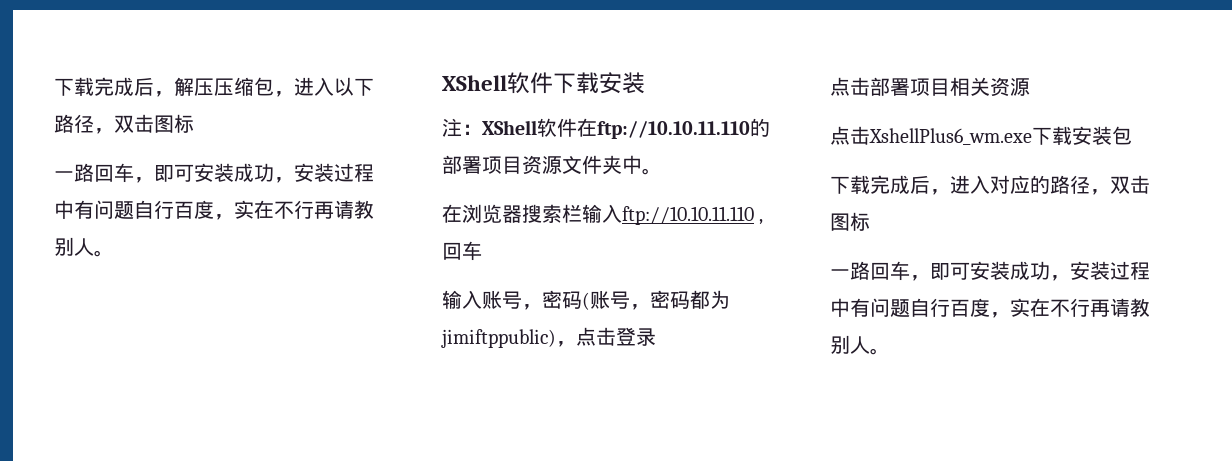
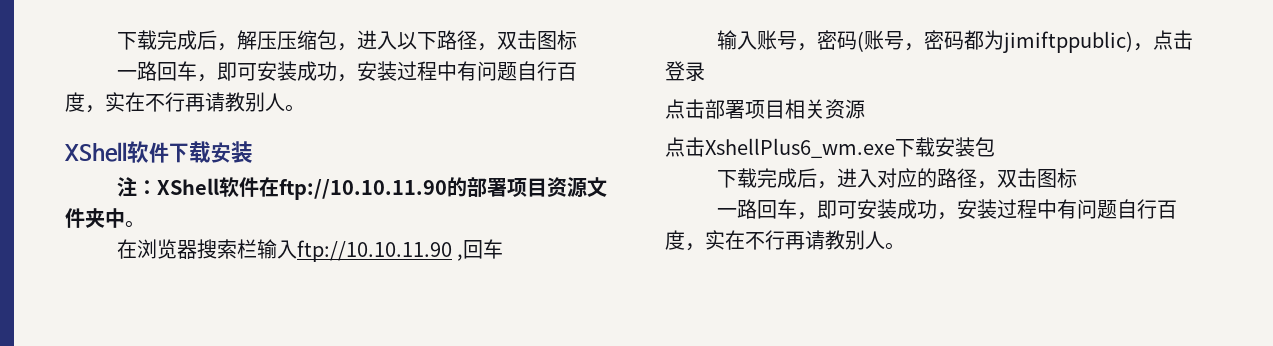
[597,121,750,139] ftp://10.10.11.110 -> [278,179,447,200] ftp://10.10.11.90
[622,206,754,225] ftp://10.10.11.110 -> [296,240,452,262] ftp://10.10.11.90

